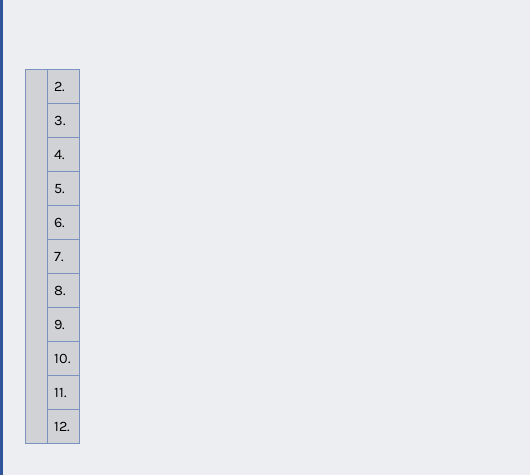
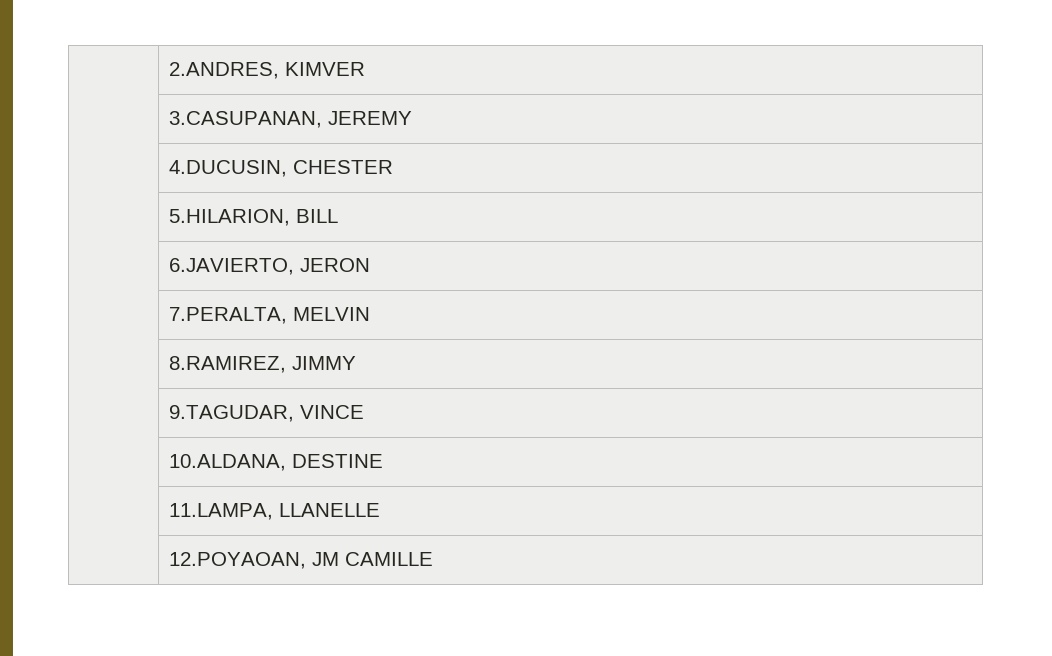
[54,81,66,92] [54,115,67,126] [54,149,66,160] [54,183,66,194] [54,217,66,228] [54,251,65,262] [54,285,67,296] [54,319,66,330] [54,353,72,364] [54,387,68,398] [54,421,71,432] | 2. // | 3. // | 4. // | 5. // | 6. // | 7. // | 8. // | 9. // | 10. // | 11. // | 12. -> [168,62,365,79] [168,111,412,128] [168,160,393,177] [168,209,338,226] [168,258,370,275] [168,307,370,324] [168,356,356,373] [168,405,364,422] [168,454,383,471] [168,503,380,520] [168,552,433,569] | 2.ANDRES, KIMVER // | 3.CASUPANAN, JEREMY // | 4.DUCUSIN, CHESTER // | 5.HILARION, BILL // | 6.JAVIERTO, JERON // | 7.PERALTA, MELVIN // | 8.RAMIREZ, JIMMY // | 9.TAGUDAR, VINCE // | 10.ALDANA, DESTINE // | 11.LAMPA, LLANELLE // | 12.POYAOAN, JM CAMILLE

